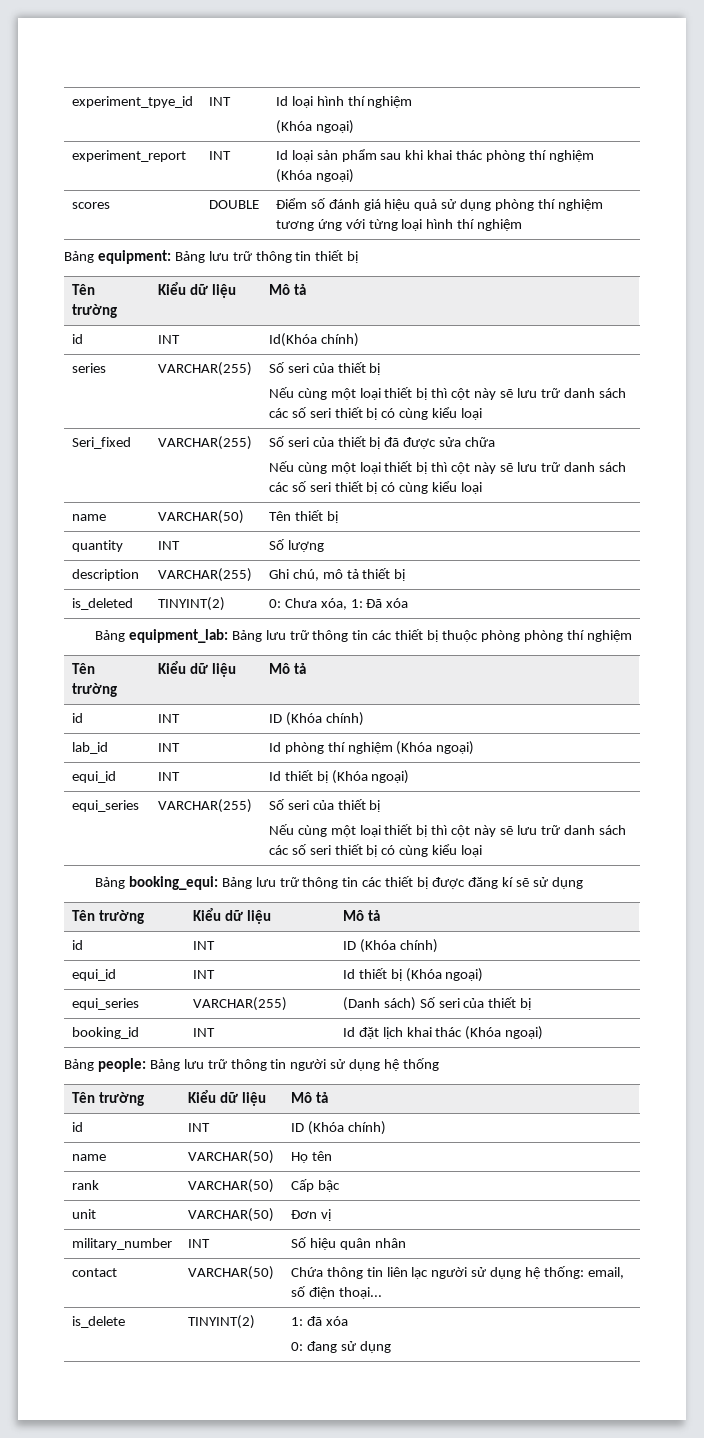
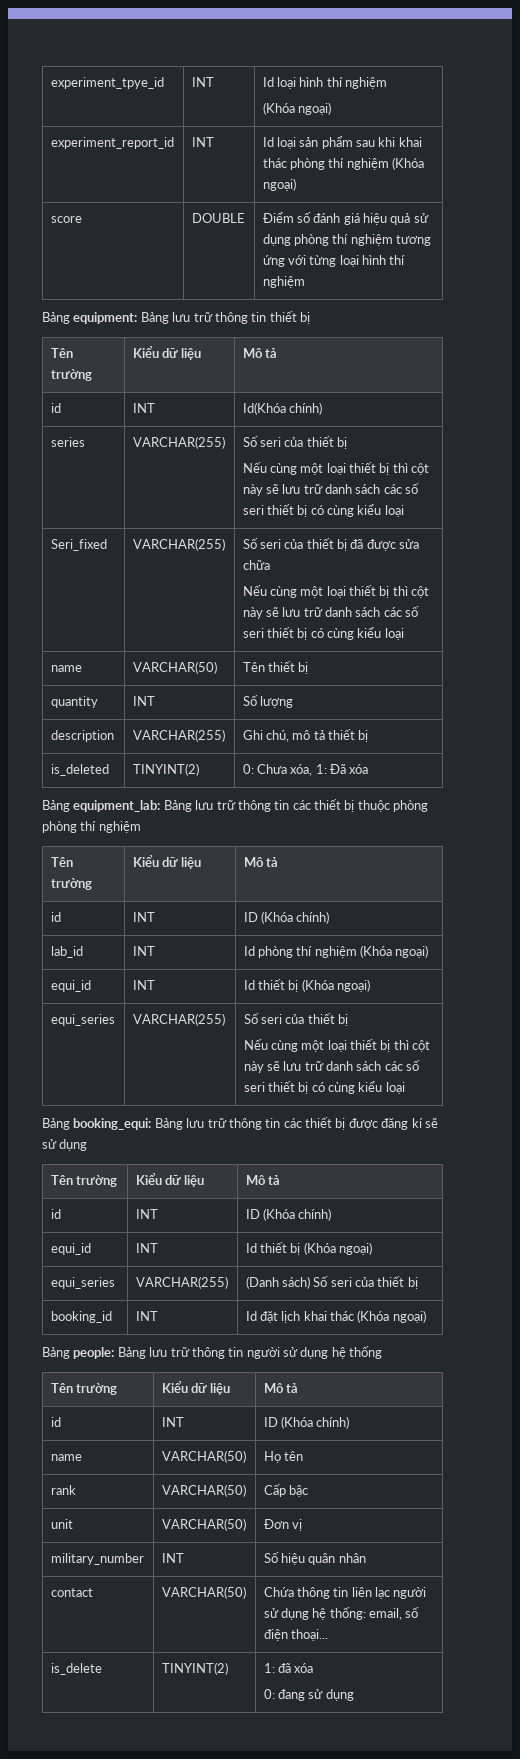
[71,150,186,162] experiment_report -> [50,137,174,149] experiment_report_id
[71,202,110,209] scores -> [50,216,82,223] score

